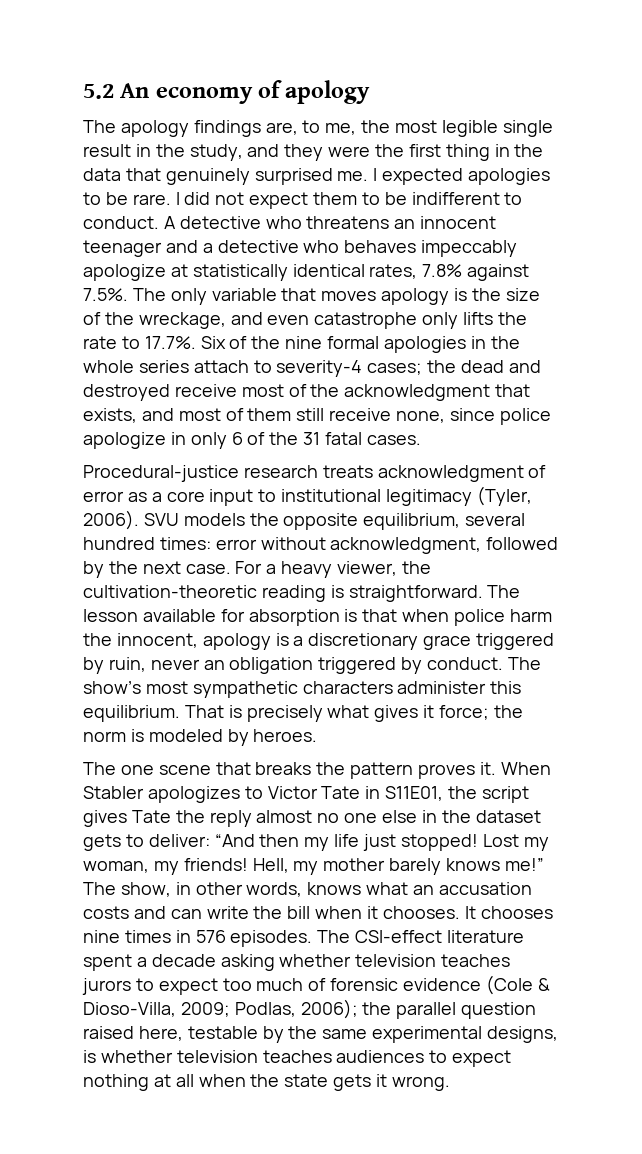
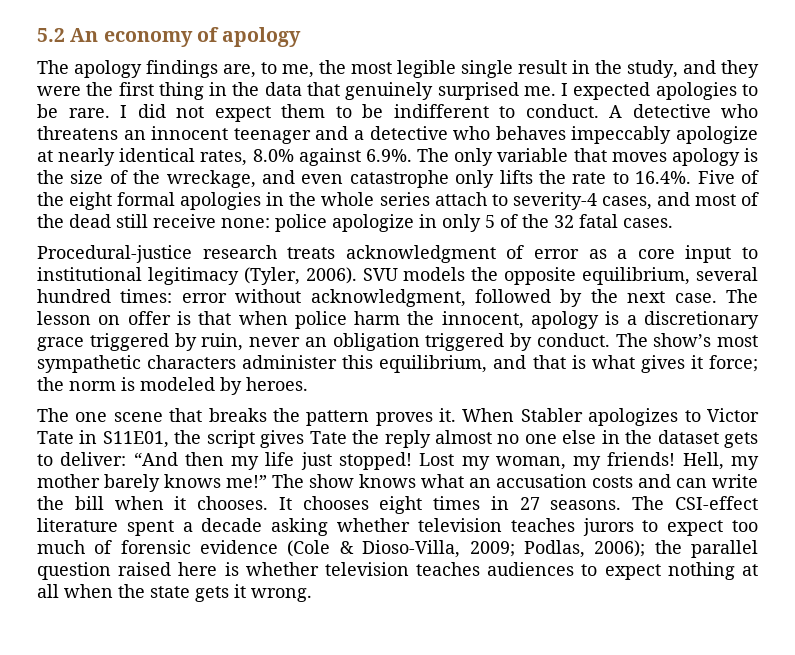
[192,264,288,281] statistically -> [58,148,116,166] nearly
[422,264,530,281] [83,288,128,301] 7.8% against 7.5%. -> [252,148,412,166] 8.0% against 6.9%.
[144,336,323,349] 17.7%. Six of the nine -> [635,170,759,184] [37,192,113,210] 16.4%. Five of the eight
[367,360,541,375] [83,384,531,401] [83,408,495,423] cases; the dead and destroyed receive most of the acknowledgment that exists, and most of them still receive none, since -> [601,192,759,210] [37,214,270,228] cases, and most of the dead still receive none:
[231,432,321,445] 6 of the 31 -> [485,214,574,228] 5 of the 32
[235,561,431,578] [83,585,521,602] [83,609,340,626] For a heavy viewer, the cultivation-theoretic reading is straightforward. The lesson available for absorption -> [725,289,758,303] [37,311,171,325] The lesson on offer
[83,705,323,722] equilibrium. That is precisely -> [379,355,586,373] equilibrium, and that is
[120,882,303,897] show, in other words, -> [309,474,354,488] show
[83,930,120,943] nine -> [379,496,423,514] eight
[195,930,313,947] 576 episodes. -> [519,497,622,510] 27 seasons.
[138,1026,559,1043] here, testable by the same experimental designs, -> [178,562,218,576] here

